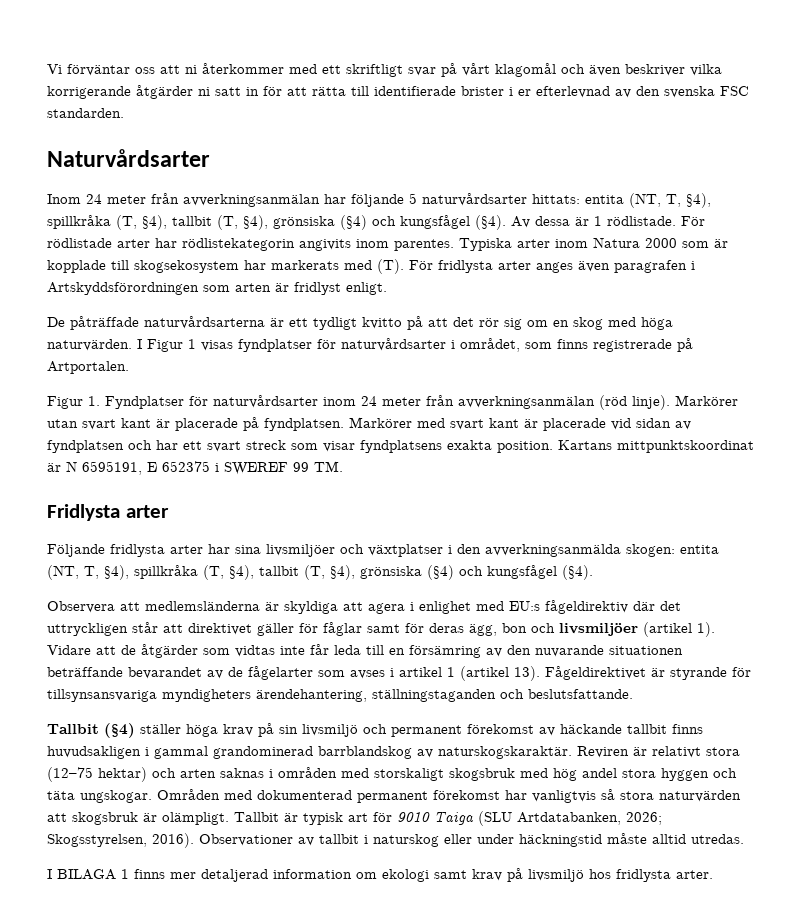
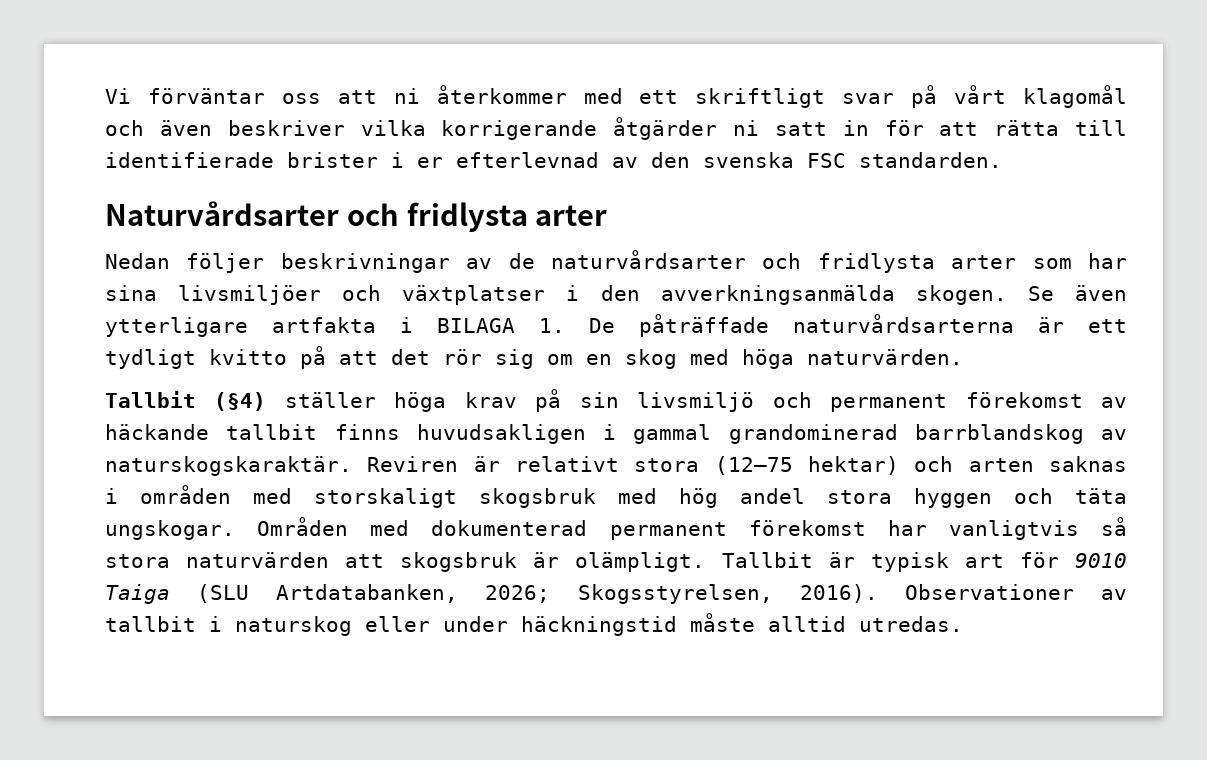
[47,193,711,208] [47,215,705,230] [47,237,728,251] [47,259,695,274] [47,282,387,295] // Inom 24 meter från avverkningsanmälan har följande 5 naturvårdsarter hittats: entita (NT, T, §4), spillkråka (T, §4), tallbit (T, §4), grönsiska (§4) och kungsfågel (§4). Av dessa är 1 rödlistade. För rödlistade arter har rödlistekategorin angivits inom parentes. Typiska arter inom Natura 2000 som är kopplade till skogsekosystem har markerats med (T). För fridlysta arter anges även paragrafen i Artskyddsförordningen som arten är fridlyst enligt. // -> [346,202,608,232] [105,250,1127,273] [105,285,1127,305] [105,317,565,337] och fridlysta arter // Nedan följer beskrivningar av de naturvårdsarter och fridlysta arter som har sina livsmiljöer och växtplatser i den avverkningsanmälda skogen. Se även ytterligare artfakta i BILAGA 1.
[137,338,693,352] [47,361,129,374] [47,395,738,410] [47,417,691,431] [47,440,754,453] [47,461,343,475] [47,504,169,521] [47,544,719,557] [47,565,593,580] [47,600,681,614] [47,622,715,637] [47,644,683,658] [47,666,751,681] [47,689,633,702] I Figur 1 visas fyndplatser för naturvårdsarter i området, som finns registrerade på Artportalen. // Figur 1. Fyndplatser för naturvårdsarter inom 24 meter från avverkningsanmälan (röd linje). Markörer utan svart kant är placerade på fyndplatsen. Markörer med svart kant är placerade vid sidan av fyndplatsen och har ett svart streck som visar fyndplatsens exakta position. Kartans mittpunktskoordinat är N 6595191, E 652375 i SWEREF 99 TM. // Fridlysta arter // Följande fridlysta arter har sina livsmiljöer och växtplatser i den avverkningsanmälda skogen: entita (NT, T, §4), spillkråka (T, §4), tallbit (T, §4), grönsiska (§4) och kungsfågel (§4). // Observera att medlemsländerna är skyldiga att agera i enlighet med EU:s fågeldirektiv där det uttryckligen står att direktivet gäller för fåglar samt för deras ägg, bon och livsmiljöer (artikel 1). Vidare att de åtgärder som vidtas inte får leda till en försämring av den nuvarande situationen beträffande bevarandet av de fågelarter som avses i artikel 1 (artikel 13). Fågeldirektivet är styrande för tillsynsansvariga myndigheters ärendehantering, ställningstaganden och beslutsfattande. -> (963, 357) none
[47,868,713,882] // I BILAGA 1 finns mer detaljerad information om ekologi samt krav på livsmiljö hos fridlysta arter. -> (963, 624) none

